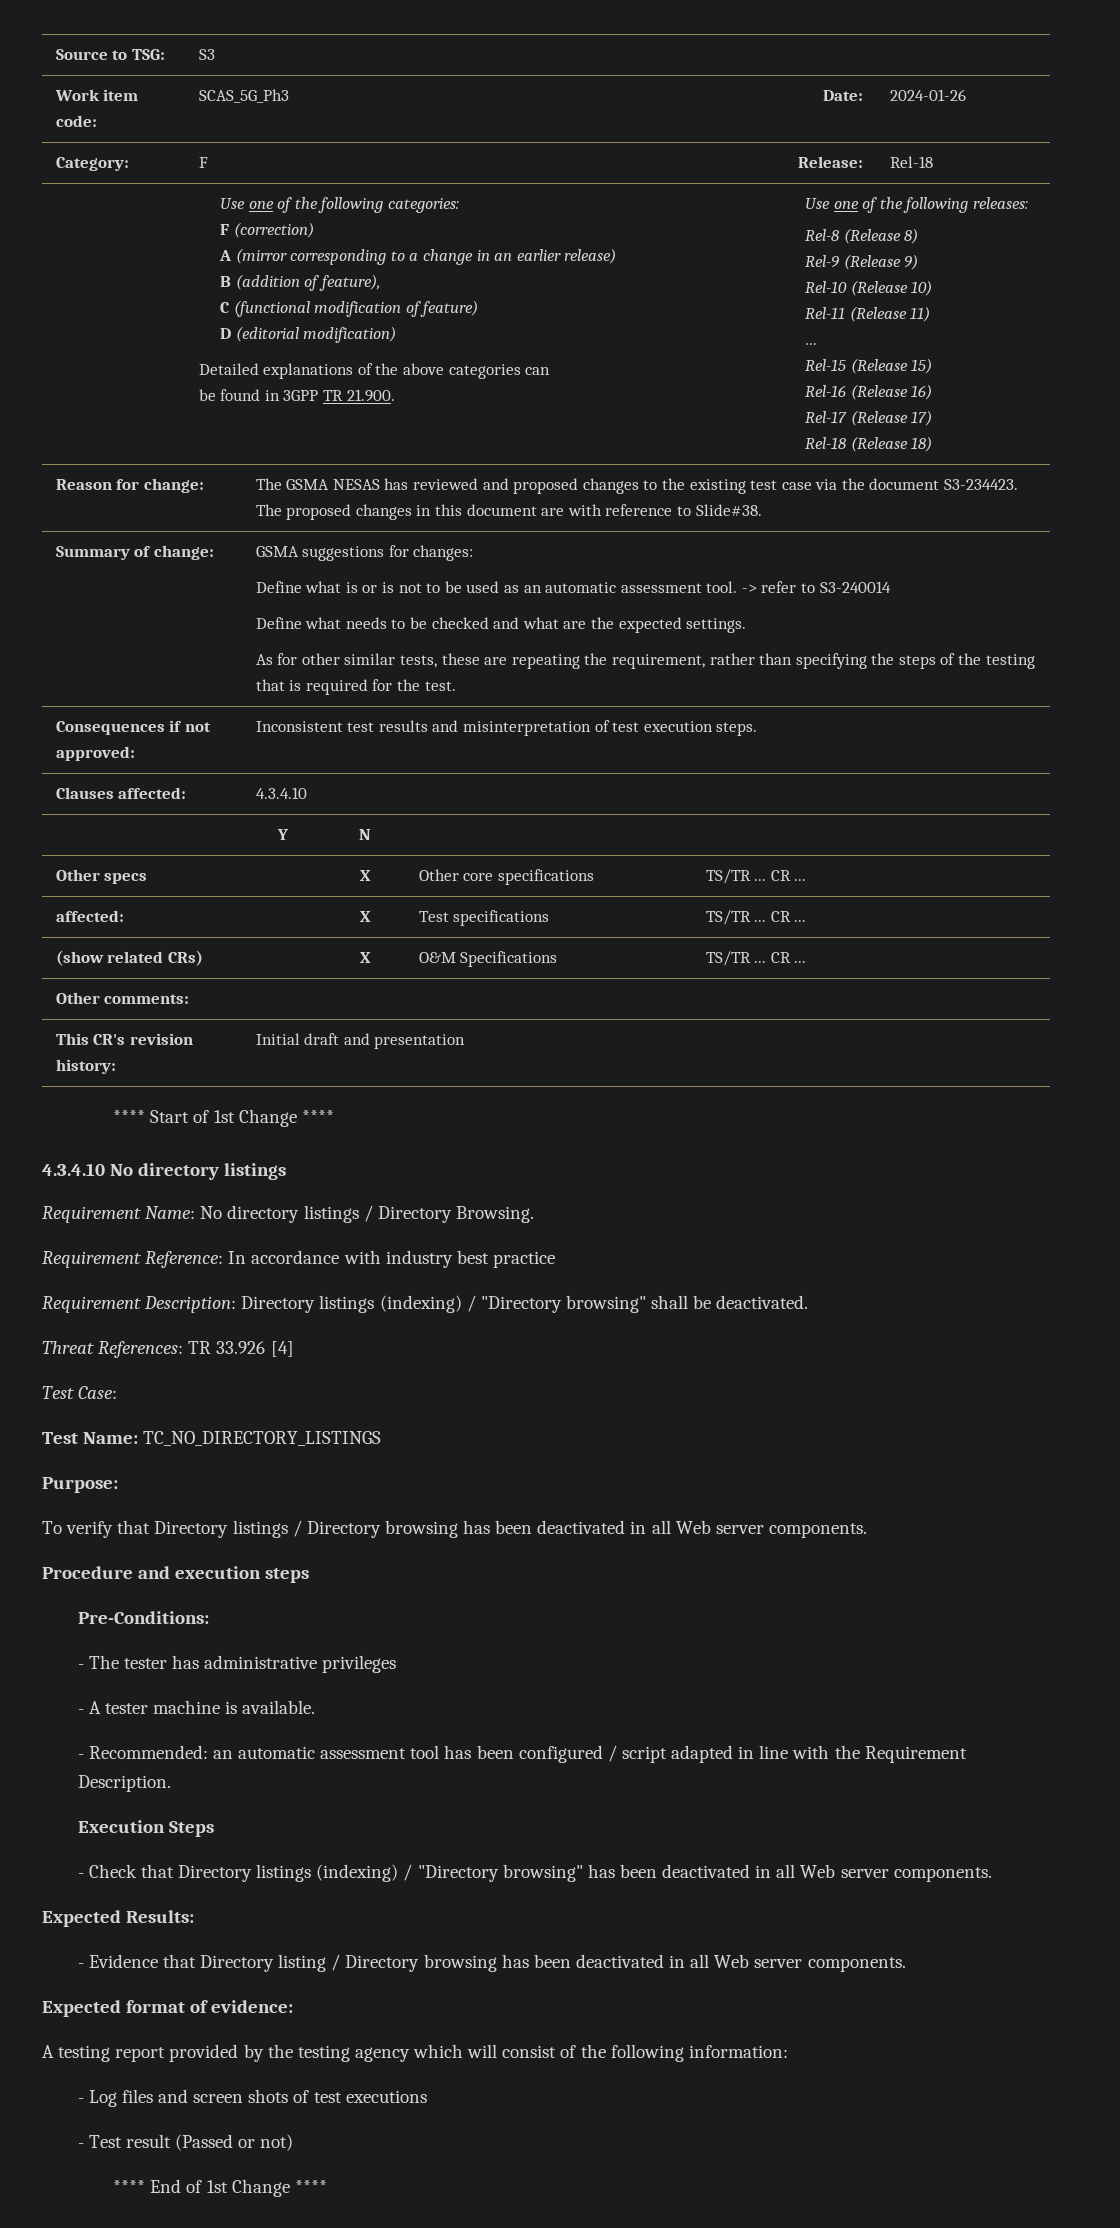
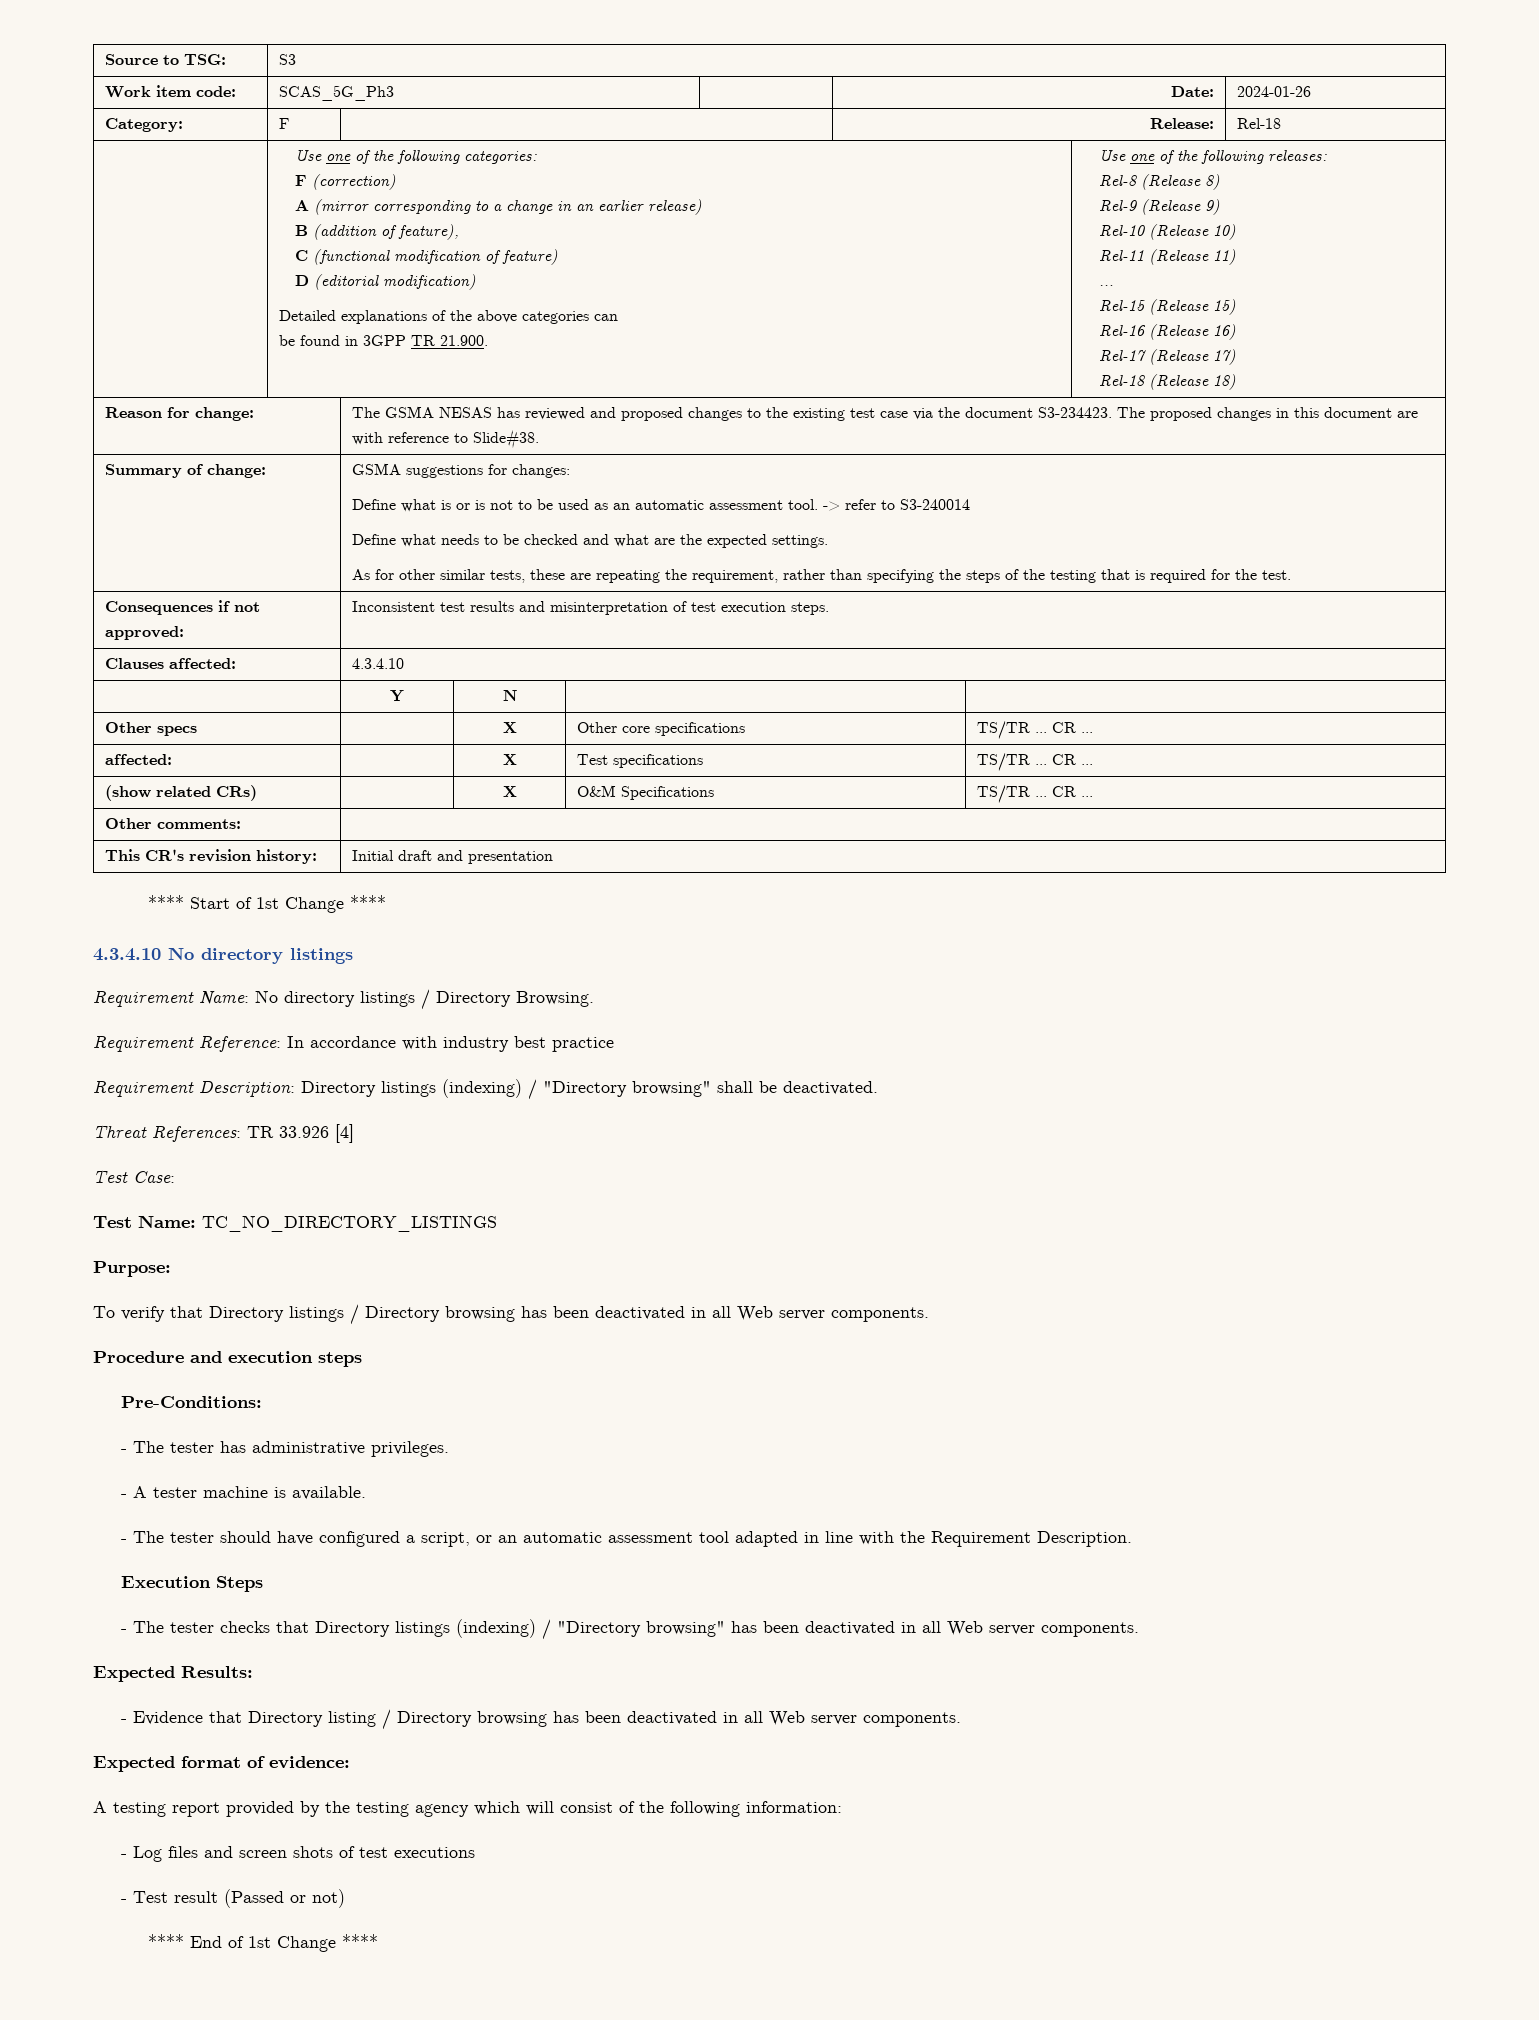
[322,1655,397,1673] privileges -> [370,1441,449,1457] privileges.
[88,1745,667,1763] Recommended: an automatic assessment tool has been configured / script -> [132,1531,729,1547] The tester should have configured a script, or an automatic assessment tool
[88,1864,137,1878] Check -> [132,1621,270,1633] The tester checks

